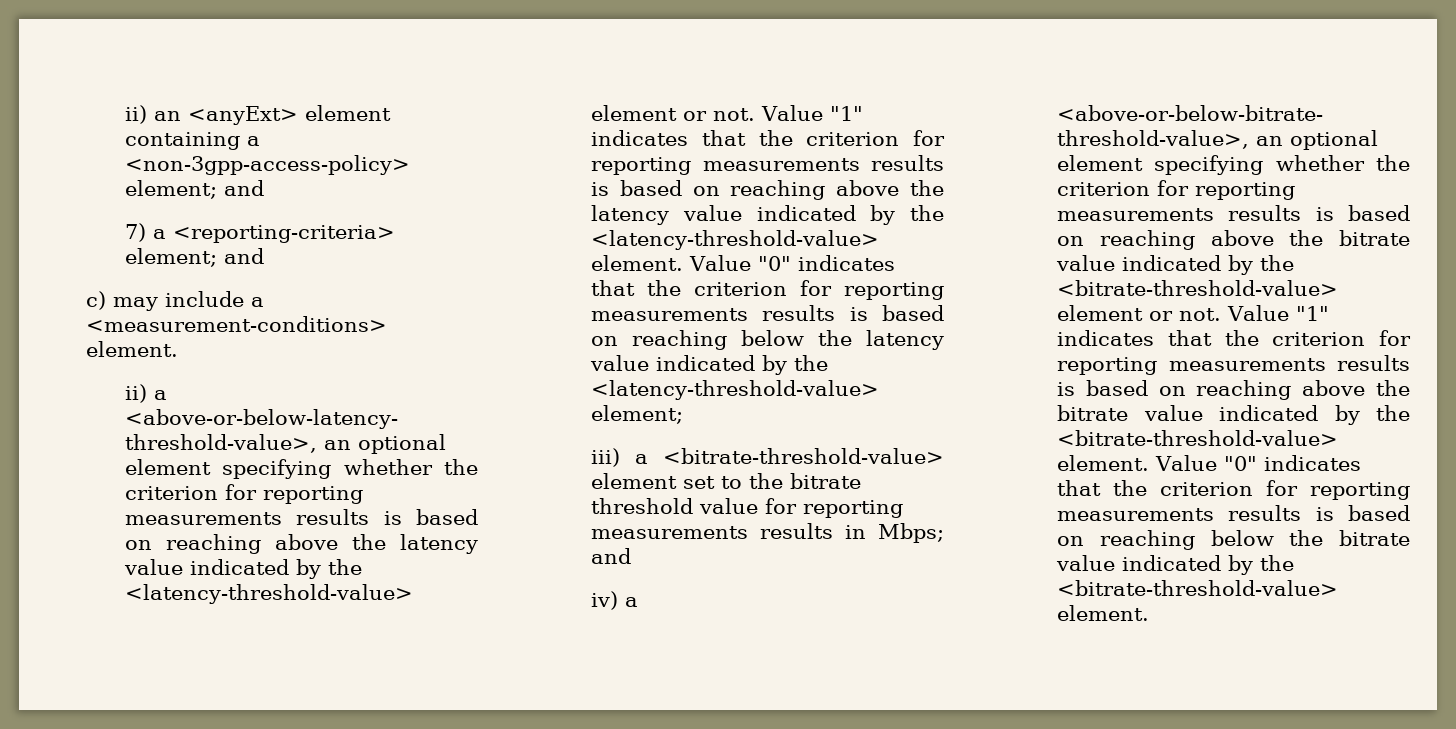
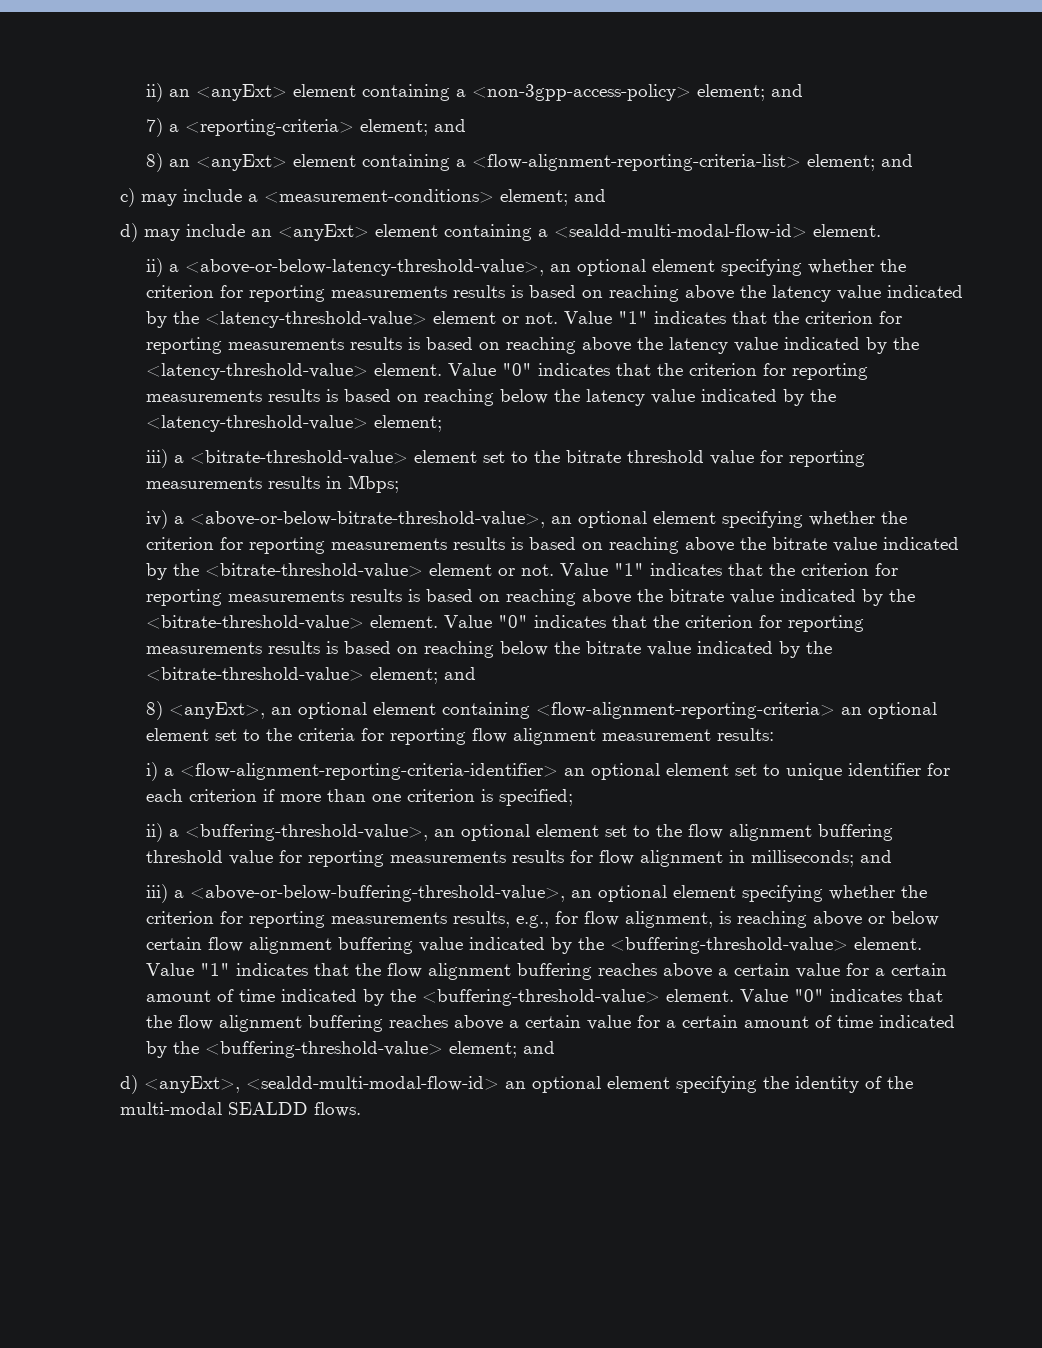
(265, 256) none -> [146,153,914,172] // 8) an <anyExt> element containing a <flow-alignment-reporting-criteria-list> element; and
(387, 324) none -> [500,189,607,206] [120,223,808,242] element; and // d) may include an <anyExt> element containing a <sealdd-multi-modal-flow-id>
[591,548,632,564] and -> (400, 484) none
[1057,605,1150,621] element. -> [370,667,477,684] [146,701,938,720] [146,728,775,745] [146,762,951,781] [146,789,574,806] [146,823,894,842] [146,850,893,867] [146,884,928,903] [146,911,940,928] [146,937,923,954] [146,963,948,980] [146,989,944,1006] [146,1015,956,1032] [146,1041,556,1058] [120,1075,914,1094] [120,1102,362,1117] element; and // 8) <anyExt>, an optional element containing <flow-alignment-reporting-criteria> an optional element set to the criteria for reporting flow alignment measurement results: // i) a <flow-alignment-reporting-criteria-identifier> an optional element set to unique identifier for each criterion if more than one criterion is specified; // ii) a <buffering-threshold-value>, an optional element set to the flow alignment buffering threshold value for reporting measurements results for flow alignment in milliseconds; and // iii) a <above-or-below-buffering-threshold-value>, an optional element specifying whether the criterion for reporting measurements results, e.g., for flow alignment, is reaching above or below certain flow alignment buffering value indicated by the <buffering-threshold-value> element. Value "1" indicates that the flow alignment buffering reaches above a certain value for a certain amount of time indicated by the <buffering-threshold-value> element. Value "0" indicates that the flow alignment buffering reaches above a certain value for a certain amount of time indicated by the <buffering-threshold-value> element; and // d) <anyExt>, <sealdd-multi-modal-flow-id> an optional element specifying the identity of the multi-modal SEALDD flows.

